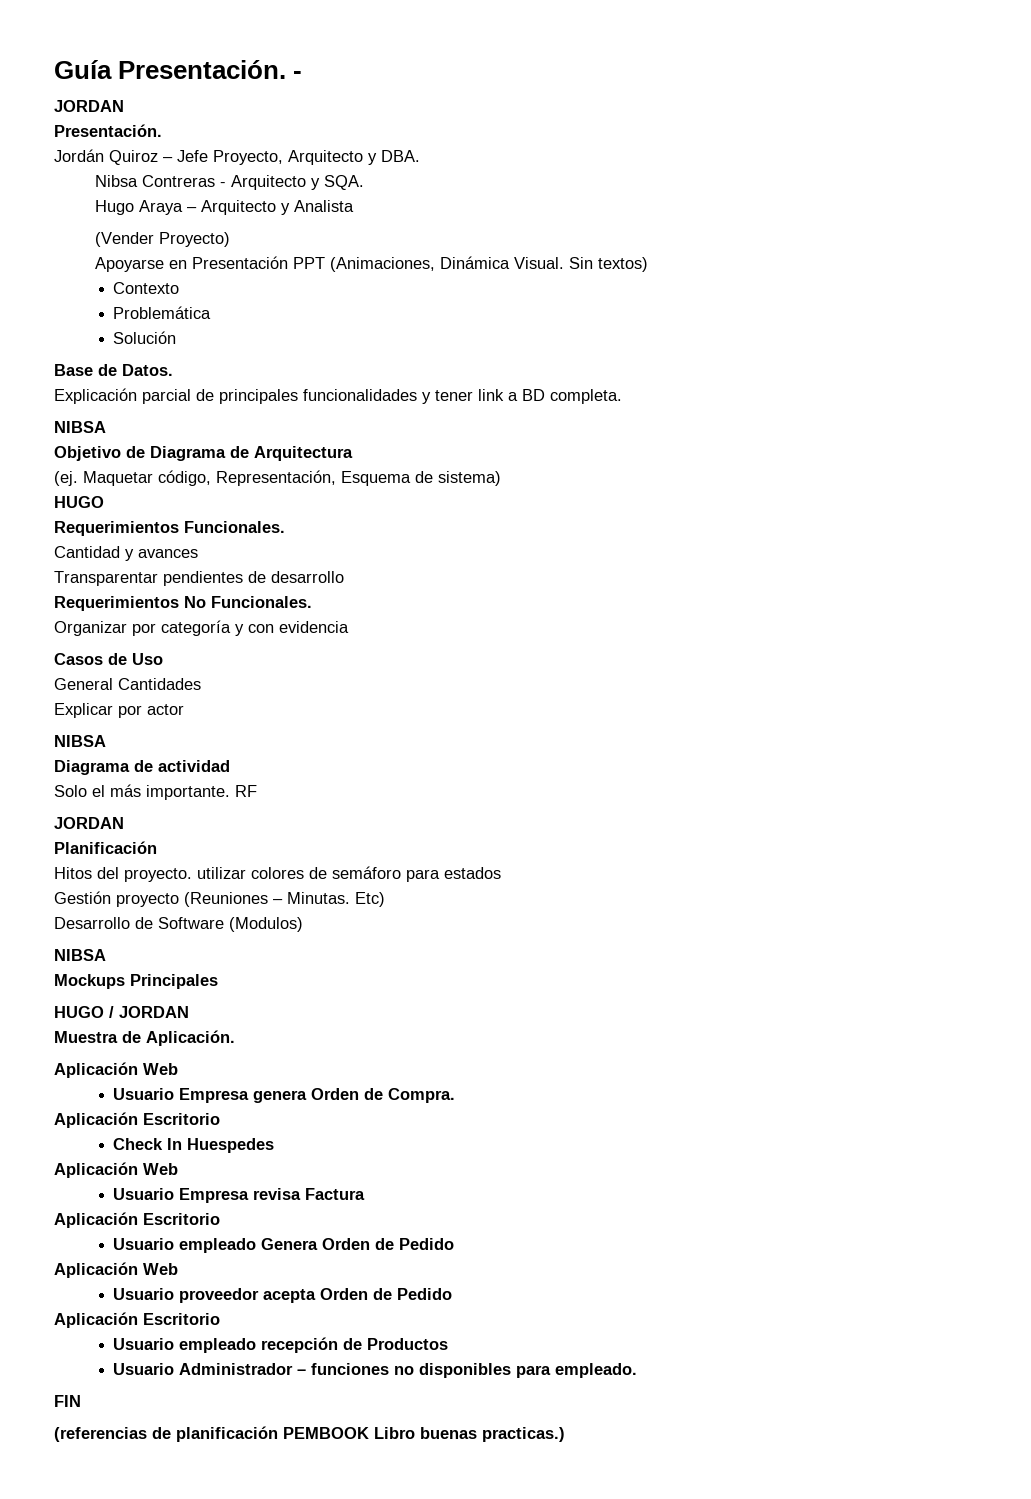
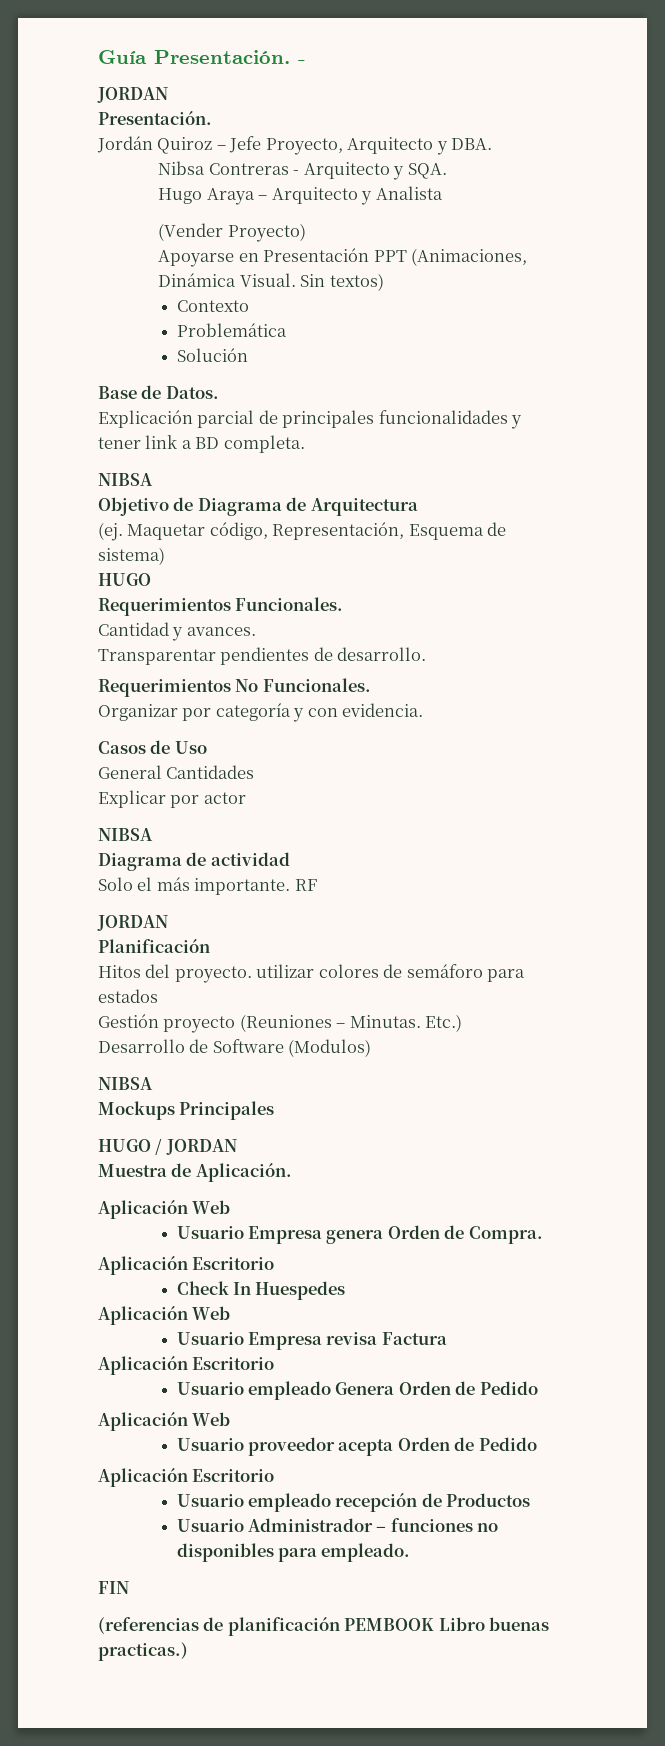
[138,549,198,558] avances -> [186,627,256,636] avances.
[271,571,344,583] desarrollo -> [337,647,427,661] desarrollo.
[279,621,349,633] evidencia -> [342,703,424,717] evidencia.
[355,892,385,907] Etc) -> [425,1014,463,1032] Etc.)

